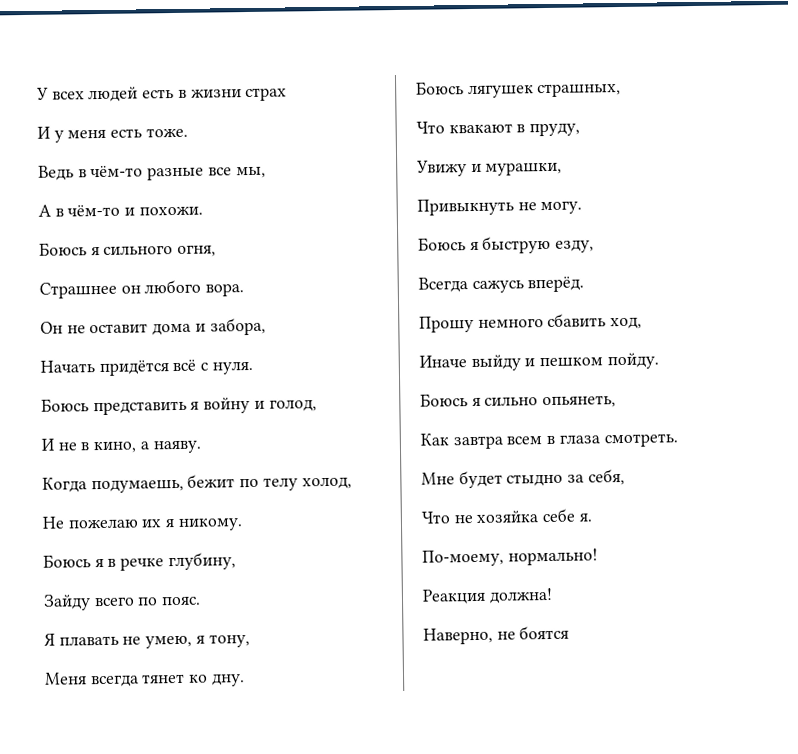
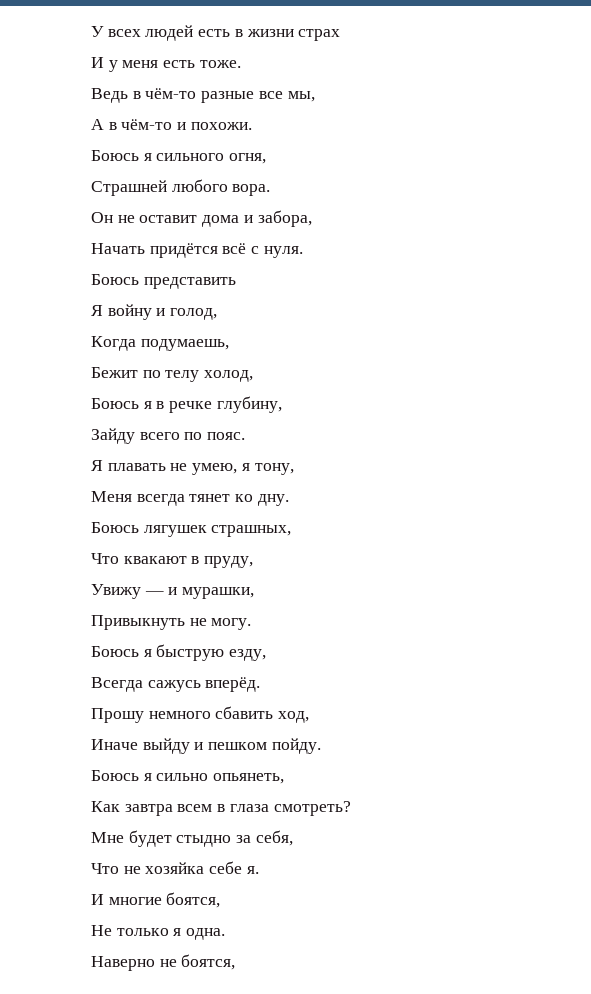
[39,281,141,299] Страшнее он -> [91,180,167,196] Страшней
[190,401,200,410] я -> [91,305,103,316] // Я
[41,438,201,454] // И не в кино, а наяву. -> (218, 314) none
[187,474,236,488] бежит -> [91,367,138,378] // Бежит
[42,516,243,531] // Не пожелаю их я никому. -> (254, 376) none
(467, 168) none -> [144,591,164,595] —
[603,433,678,448] смотреть. -> [273,801,351,816] смотреть?
[422,548,598,567] [422,587,553,605] [423,625,570,645] По-моему, нормально! // Реакция должна! // Наверно, не боятся -> [91,892,221,908] [91,925,226,940] [91,954,236,971] И многие боятся, // Не только я одна. // Наверно не боятся,

